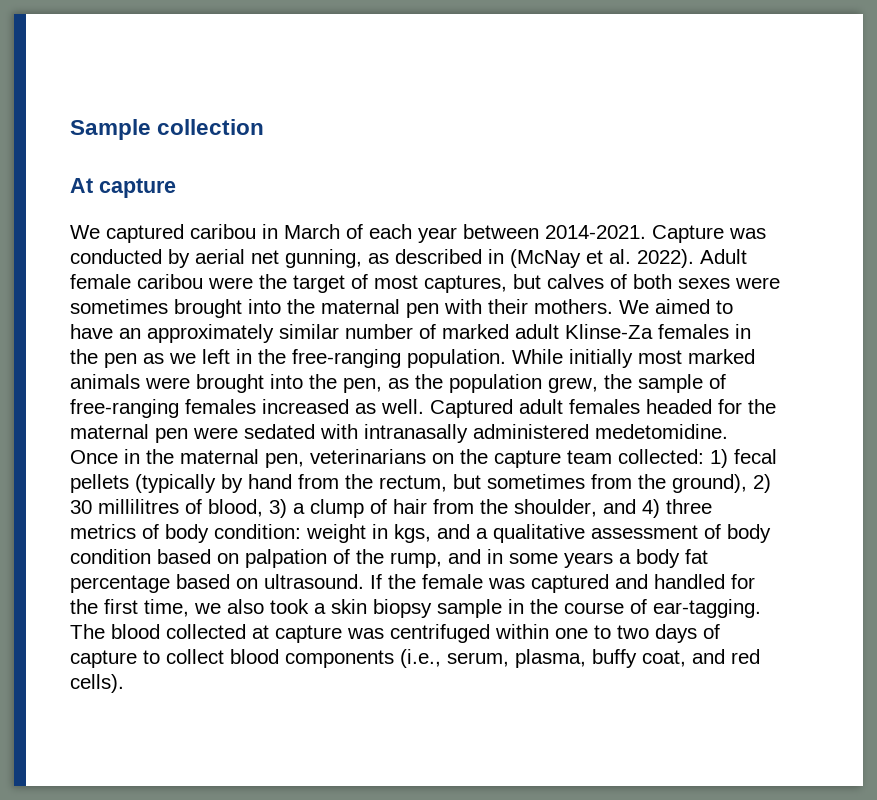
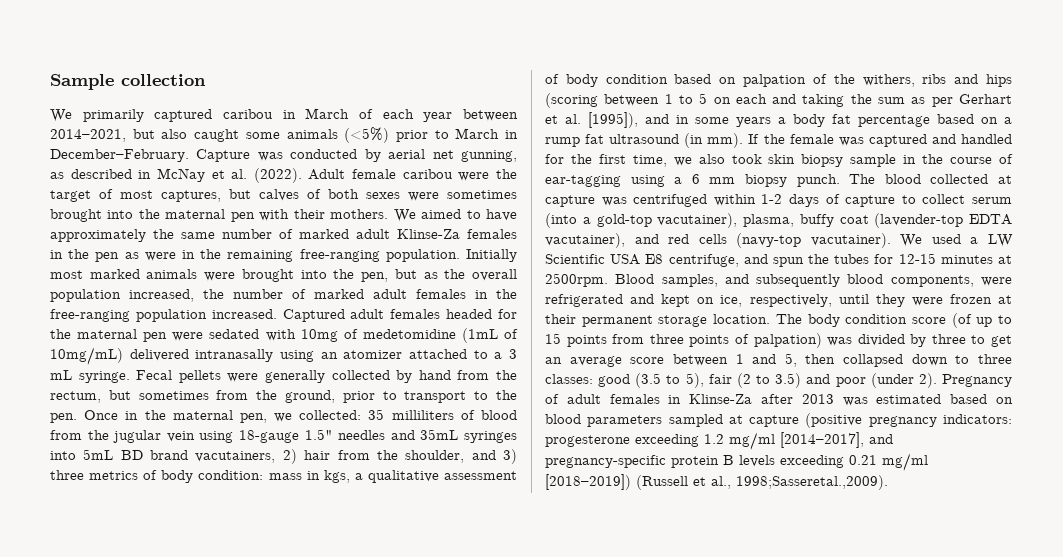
[70,178,176,198] [70,225,100,239] // At capture // We -> [50,109,144,122] // We primarily
[545,225,646,239] 2014-2021. -> [50,127,518,143] [50,149,189,162] 2014–2021, but also caught some animals (<5%) prior to March in December–February.
[510,249,694,268] (McNay et al. 2022). -> [156,168,302,183] McNay et al. (2022).
[119,324,339,343] an approximately similar -> [50,229,215,242] approximately the same
[169,349,286,364] we left in the -> [144,249,294,262] were in the remaining
[512,349,633,368] While initially -> [465,249,517,262] Initially
(382, 385) none -> [394,269,417,279] but
[449,374,726,393] [70,399,424,418] population grew, the sample of free-ranging females increased as well. -> [472,269,518,281] [50,289,517,302] [50,309,277,322] overall population increased, the number of marked adult females in the free-ranging population increased.
[364,424,728,443] [70,449,777,468] [70,474,216,493] intranasally administered medetomidine. Once in the maternal pen, veterinarians on the capture team collected: 1) fecal pellets (typically -> [300,328,518,343] [50,347,518,365] [50,370,390,383] 10mg of medetomidine (1mL of 10mg/mL) delivered intranasally using an atomizer attached to a 3 mL syringe. Fecal pellets were generally collected
[672,474,771,493] [70,499,387,518] ground), 2) 30 millilitres of blood, 3) a clump of -> [285,390,517,403] [50,409,517,423] [50,429,518,443] [50,449,297,464] ground, prior to transport to the pen. Once in the maternal pen, we collected: 35 milliliters of blood from the jugular vein using 18-gauge 1.5" needles and 35mL syringes into 5mL BD brand vacutainers, 2)
[642,499,660,518] 4) -> [503,449,517,464] 3)
[306,524,366,543] weight -> [268,473,302,480] mass
[437,524,470,539] and -> (350, 476) none
[390,552,442,568] rump, -> [862,74,1012,87] [545,93,1013,108] [545,112,638,128] withers, ribs and hips (scoring between 1 to 5 on each and taking the sum as per Gerhart et al. [1995]),
[264,574,364,589] ultrasound. -> [1004,117,1012,124] [545,133,744,148] a rump fat ultrasound (in mm).
[314,603,326,614] a -> (762, 159) none
[653,599,761,618] ear-tagging. -> [545,174,840,187] ear-tagging using a 6 mm biopsy punch.
[555,625,649,639] one to two -> [761,194,783,204] 1-2
[230,649,760,668] [70,674,124,693] blood components (i.e., serum, plasma, buffy coat, and red cells). -> [972,197,1013,204] [545,213,1012,228] [545,233,1013,248] [545,253,1012,267] [545,273,1012,287] [545,294,1013,307] [545,313,1012,328] [545,333,1012,348] [545,353,1012,367] [545,373,1012,388] [545,394,1013,406] [545,413,1012,428] [545,432,893,450] [545,453,928,471] [545,474,888,490] serum (into a gold-top vacutainer), plasma, buffy coat (lavender-top EDTA vacutainer), and red cells (navy-top vacutainer). We used a LW Scientific USA E8 centrifuge, and spun the tubes for 12-15 minutes at 2500rpm. Blood samples, and subsequently blood components, were refrigerated and kept on ice, respectively, until they were frozen at their permanent storage location. The body condition score (of up to 15 points from three points of palpation) was divided by three to get an average score between 1 and 5, then collapsed down to three classes: good (3.5 to 5), fair (2 to 3.5) and poor (under 2). Pregnancy of adult females in Klinse-Za after 2013 was estimated based on blood parameters sampled at capture (positive pregnancy indicators: progesterone exceeding 1.2 mg/ml [2014–2017], and pregnancy-specific protein B levels exceeding 0.21 mg/ml [2018–2019]) (Russell et al., 1998;Sasseretal.,2009).

